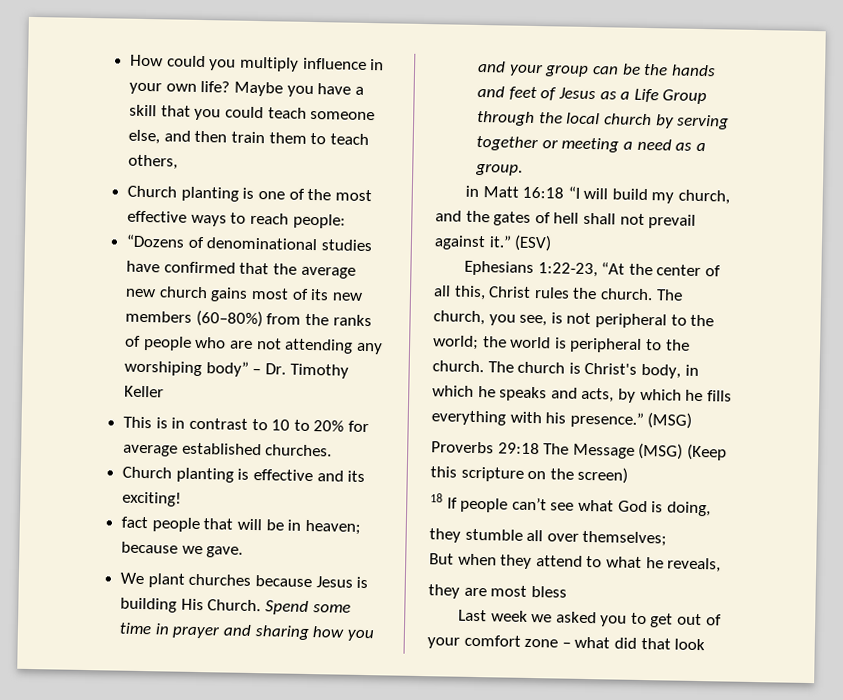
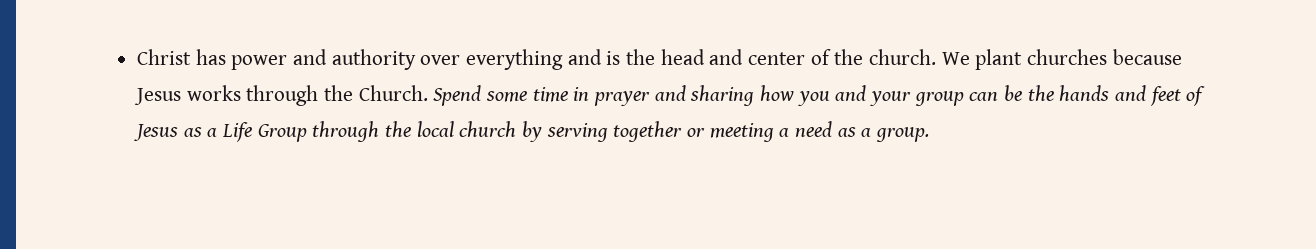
[130,54,385,72] [129,80,364,98] [129,104,376,121] [128,129,369,146] [128,154,179,170] [127,185,372,202] [127,210,346,229] [126,234,373,252] [126,260,356,279] [125,286,363,302] [125,309,372,328] [125,335,383,355] [124,360,349,379] [124,385,165,398] [123,416,369,433] [123,442,333,457] [122,466,366,483] [122,491,183,507] [121,516,361,535] [121,541,244,558] How could you multiply influence in your own life? Maybe you have a skill that you could teach someone else, and then train them to teach others, // Church planting is one of the most effective ways to reach people: // “Dozens of denominational studies have confirmed that the average new church gains most of its new members (60–80%) from the ranks of people who are not attending any worshiping body” – Dr. Timothy Keller // This is in contrast to 10 to 20% for average established churches. // Church planting is effective and its exciting! // fact people that will be in heaven; because we gave. // -> [137,49,937,70] Christ has power and authority over everything and is the head and center of the church.
[356,576,369,589] [120,597,204,613] is building His -> [186,85,354,106] works through the
[464,185,731,205] [435,210,697,229] [434,234,553,252] [463,260,721,278] [433,285,683,301] [433,310,715,329] [433,335,690,353] [432,360,699,379] [432,385,732,403] [431,410,693,429] [431,441,727,461] [430,466,629,484] [430,493,711,517] [429,528,668,547] [429,553,722,573] [428,584,567,599] [457,609,722,628] [427,634,706,651] // in Matt 16:18 “I will build my church, and the gates of hell shall not prevail against it.” (ESV) // Ephesians 1:22-23, “At the center of all this, Christ rules the church. The church, you see, is not peripheral to the world; the world is peripheral to the church. The church is Christ's body, in which he speaks and acts, by which he fills everything with his presence.” (MSG) // Proverbs 29:18 The Message (MSG) (Keep this scripture on the screen) // 18 If people can’t see what God is doing, // they stumble all over themselves; // But when they attend to what he reveals, // they are most bless // Last week we asked you to get out of your comfort zone – what did that look -> (930, 134) none

